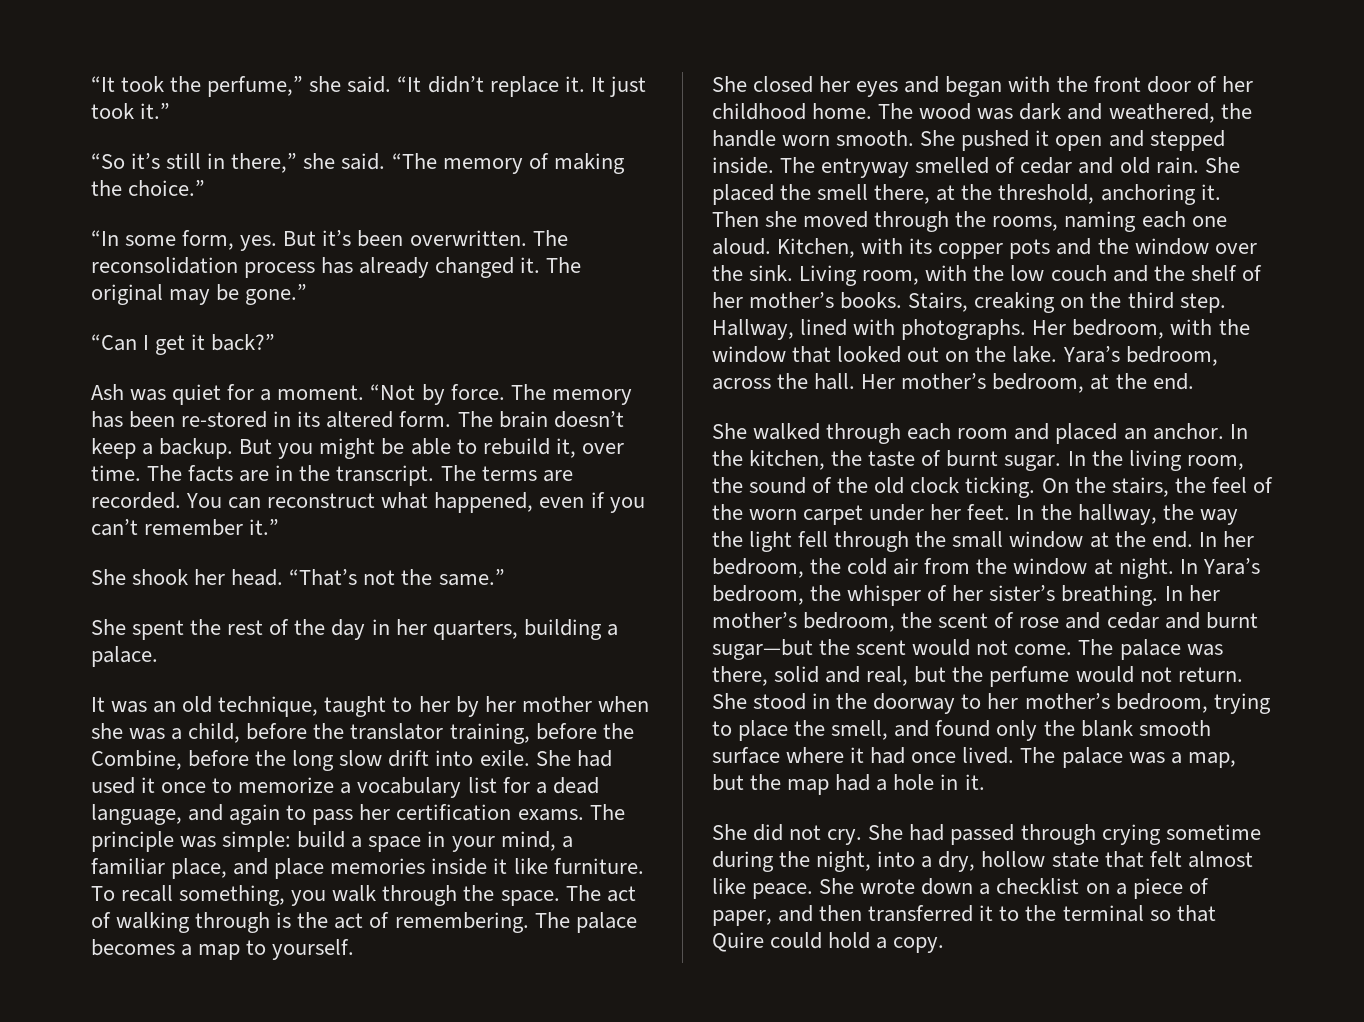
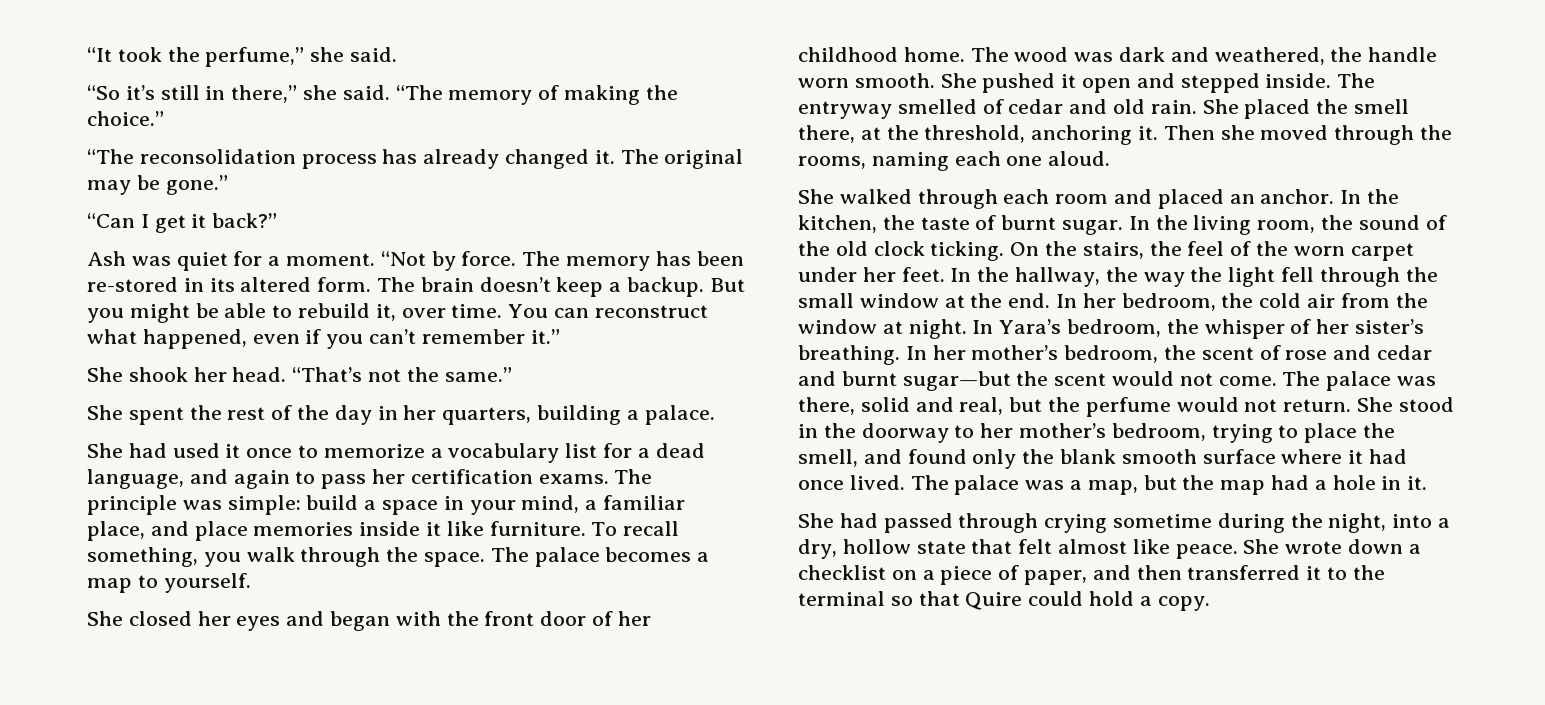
[397,76,646,97] [91,103,171,119] “It didn’t replace it. It just took it.” -> (398, 54) none
[91,230,568,251] “In some form, yes. But it’s been overwritten. The -> [87,149,134,164] “The
[147,465,573,486] [91,492,181,509] The facts are in the transcript. The terms are recorded. -> (503, 311) none
[91,696,649,717] [91,723,634,744] [91,750,530,771] It was an old technique, taught to her by her mother when she was a child, before the translator training, before the Combine, before the long slow drift into exile. -> (715, 415) none
[606,886,636,902] [91,912,570,933] act of walking through is the act of remembering. The -> (529, 554) none
[777,238,1257,259] [712,265,1262,286] [712,292,1226,313] [712,319,1250,340] [712,346,1218,366] [712,373,1194,393] Kitchen, with its copper pots and the window over the sink. Living room, with the low couch and the shelf of her mother’s books. Stairs, creaking on the third step. Hallway, lined with photographs. Her bedroom, with the window that looked out on the lake. Yara’s bedroom, across the hall. Her mother’s bedroom, at the end. -> (1111, 158) none
[753,824,904,845] did not cry. She -> (834, 520) none

